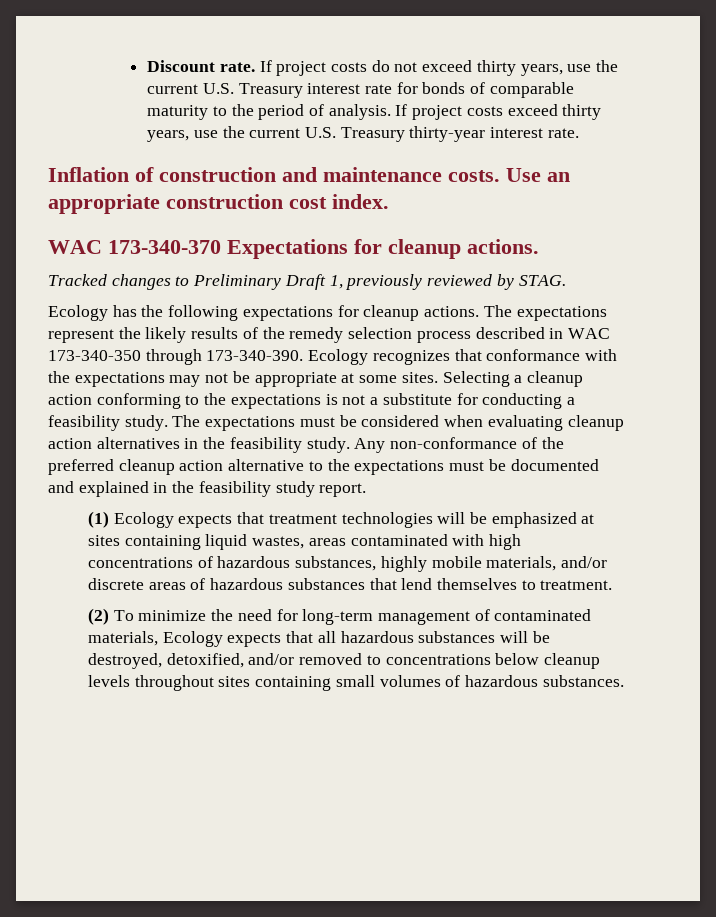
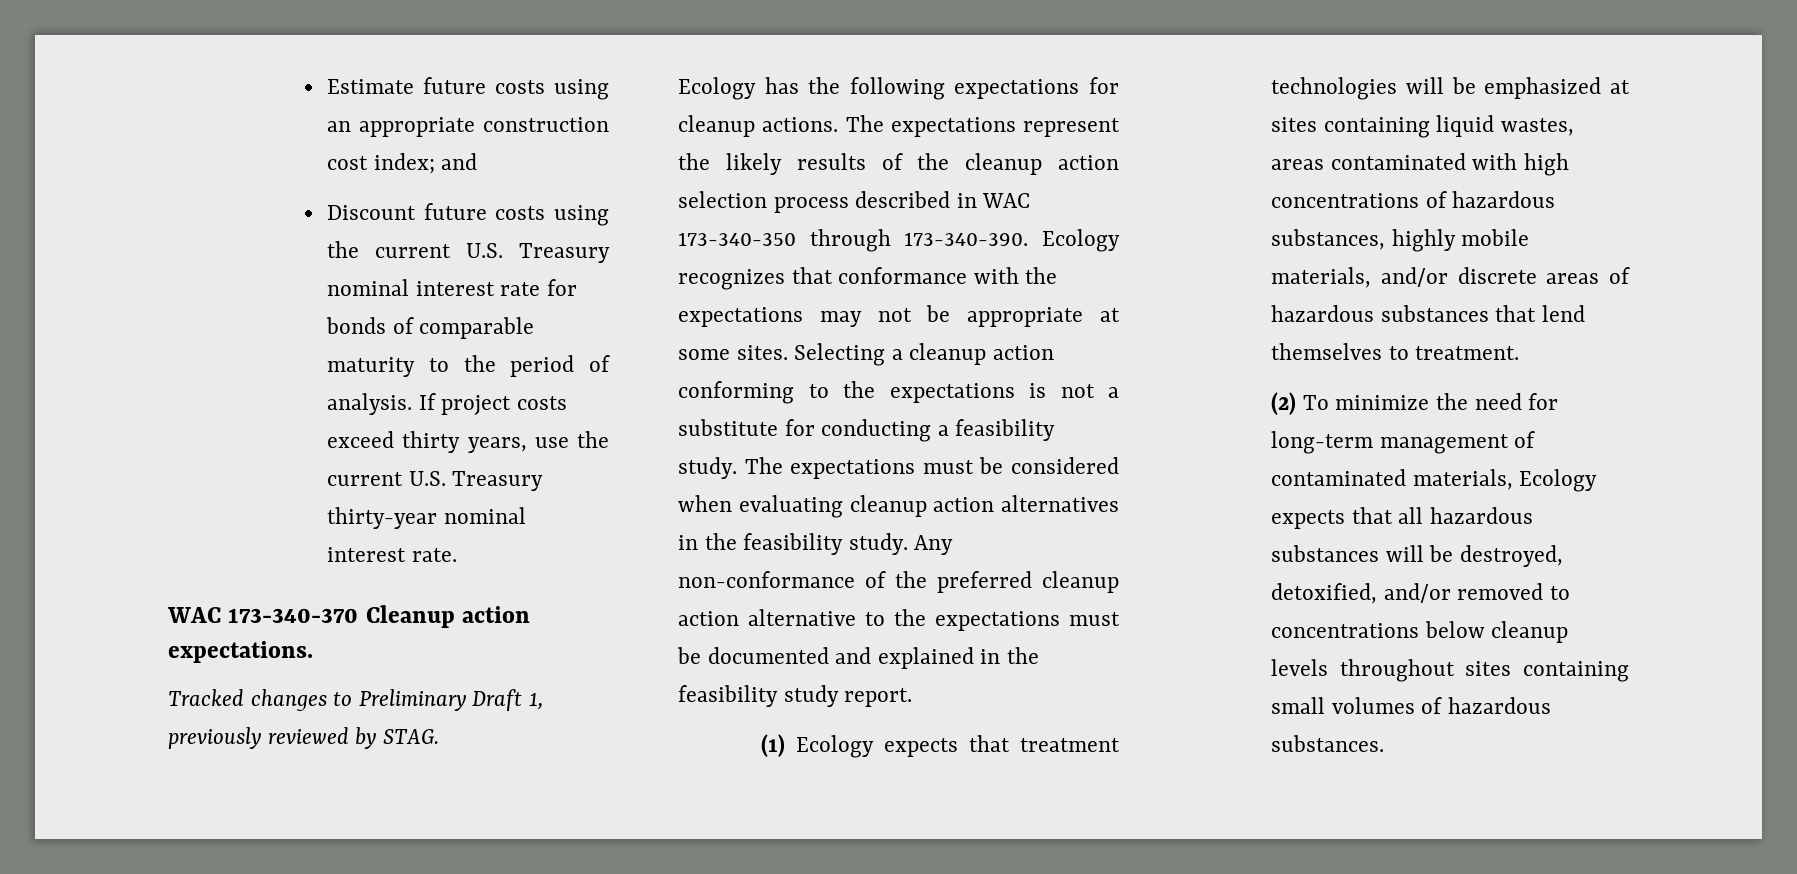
[147,60,619,76] [147,83,303,98] Discount rate. If project costs do not exceed thirty years, use the current U.S. Treasury -> [327,77,609,100] [327,117,609,137] [327,153,478,174] [327,203,609,226] [327,241,610,263] [327,279,410,296] Estimate future costs using an appropriate construction cost index; and // Discount future costs using the current U.S. Treasury nominal
(486, 134) none -> [443,507,526,524] nominal
[48,167,570,182] [48,194,389,214] [48,239,539,259] Inflation of construction and maintenance costs. Use an appropriate construction cost index. // WAC 173-340-370 Expectations for cleanup actions. -> [167,605,530,628] [168,641,313,663] WAC 173-340-370 Cleanup action expectations.
[289,327,344,343] remedy -> [965,153,1119,175] cleanup action

